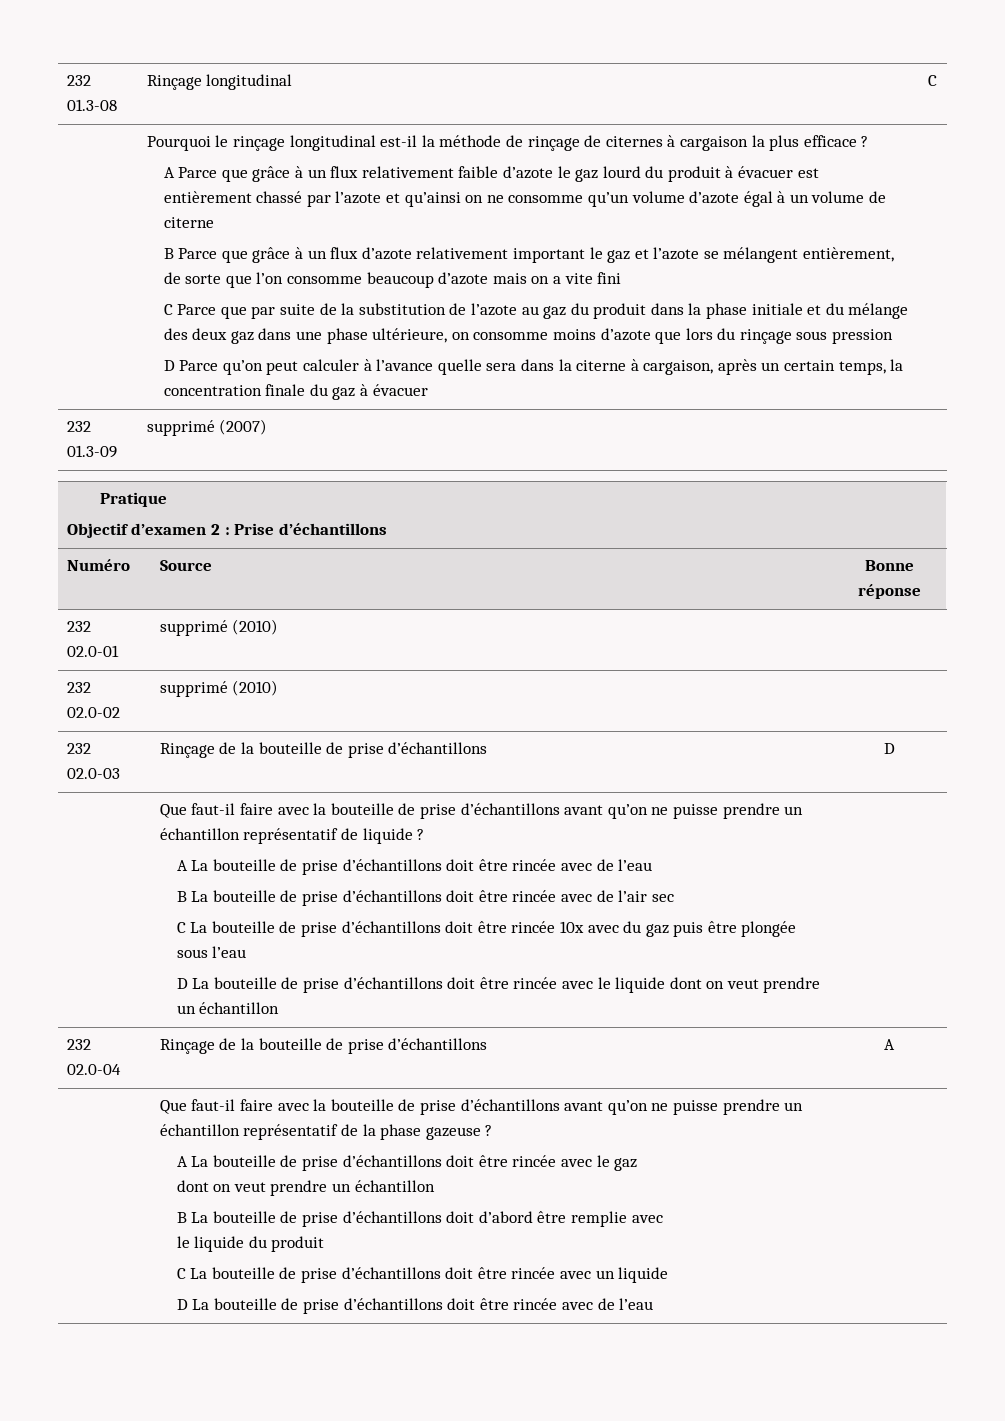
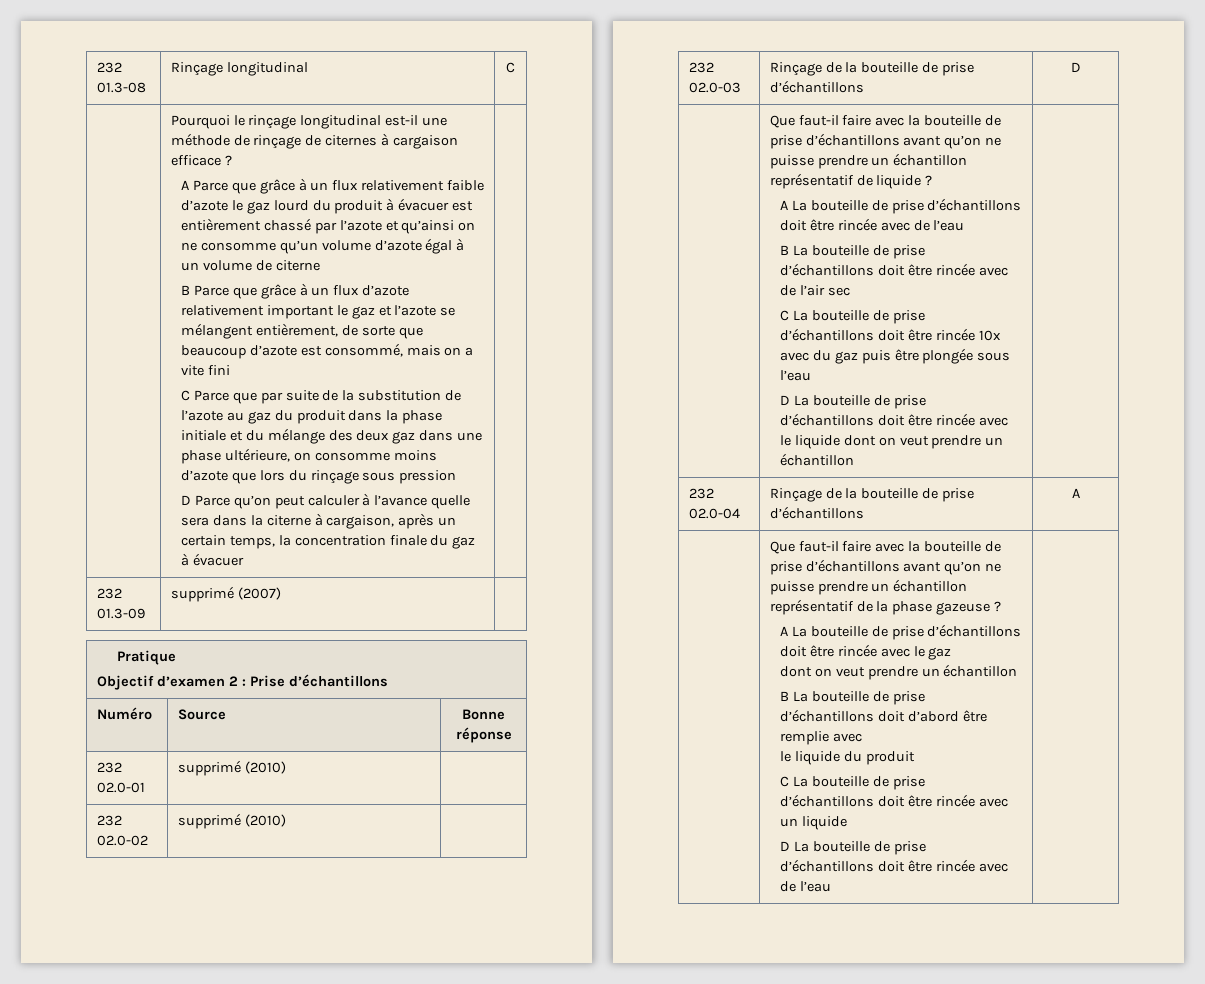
[421,135,435,147] la -> [422,117,448,126] une
[751,135,800,151] la plus -> (459, 142) none
[256,272,489,288] l’on consomme beaucoup d’azote -> [180,343,403,359] beaucoup d’azote est consommé,

